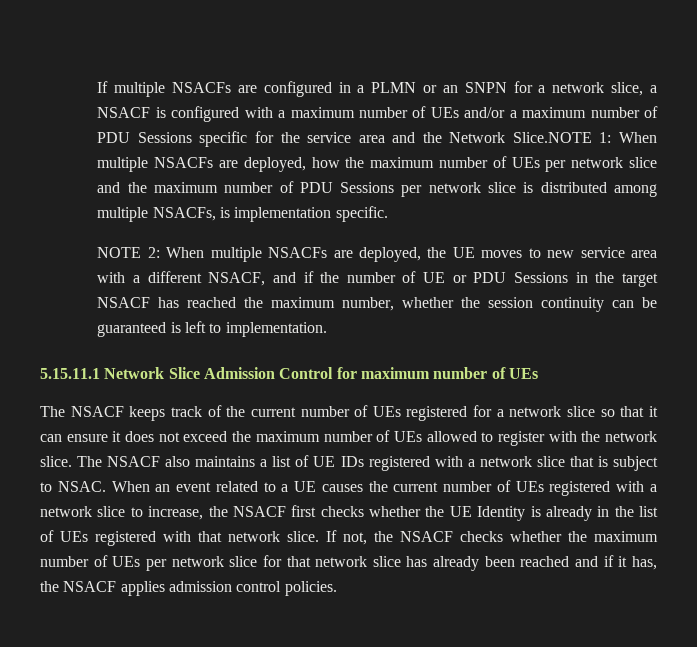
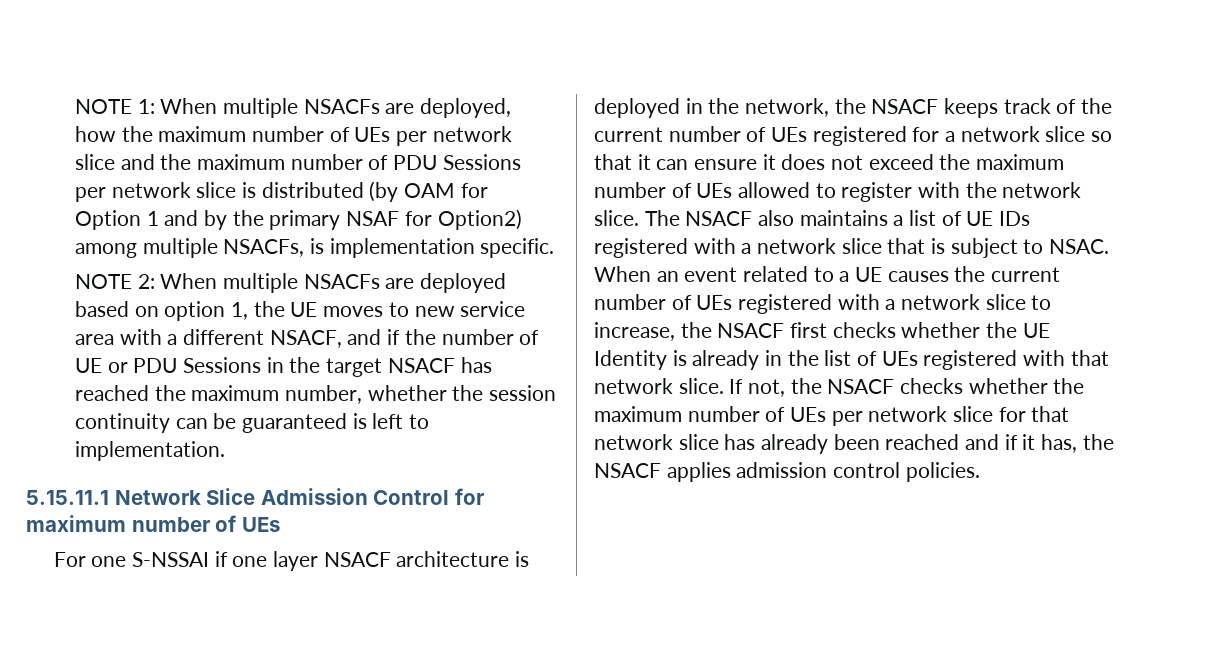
[97,81,658,97] [97,106,659,122] [97,131,592,147] If multiple NSACFs are configured in a PLMN or an SNPN for a network slice, a NSACF is configured with a maximum number of UEs and/or a maximum number of PDU Sessions specific for the service area and the Network Slice.NOTE -> [75,99,133,114] NOTE
(607, 187) none -> [369,181,488,202] [75,209,522,230] (by OAM for Option 1 and by the primary NSAF for Option2)
[358,247,421,262] deployed, -> [420,273,507,293] [75,301,249,321] deployed based on option 1,
[40,406,65,417] The -> [53,551,530,571] [594,98,866,118] For one S-NSSAI if one layer NSACF architecture is deployed in the network, the

